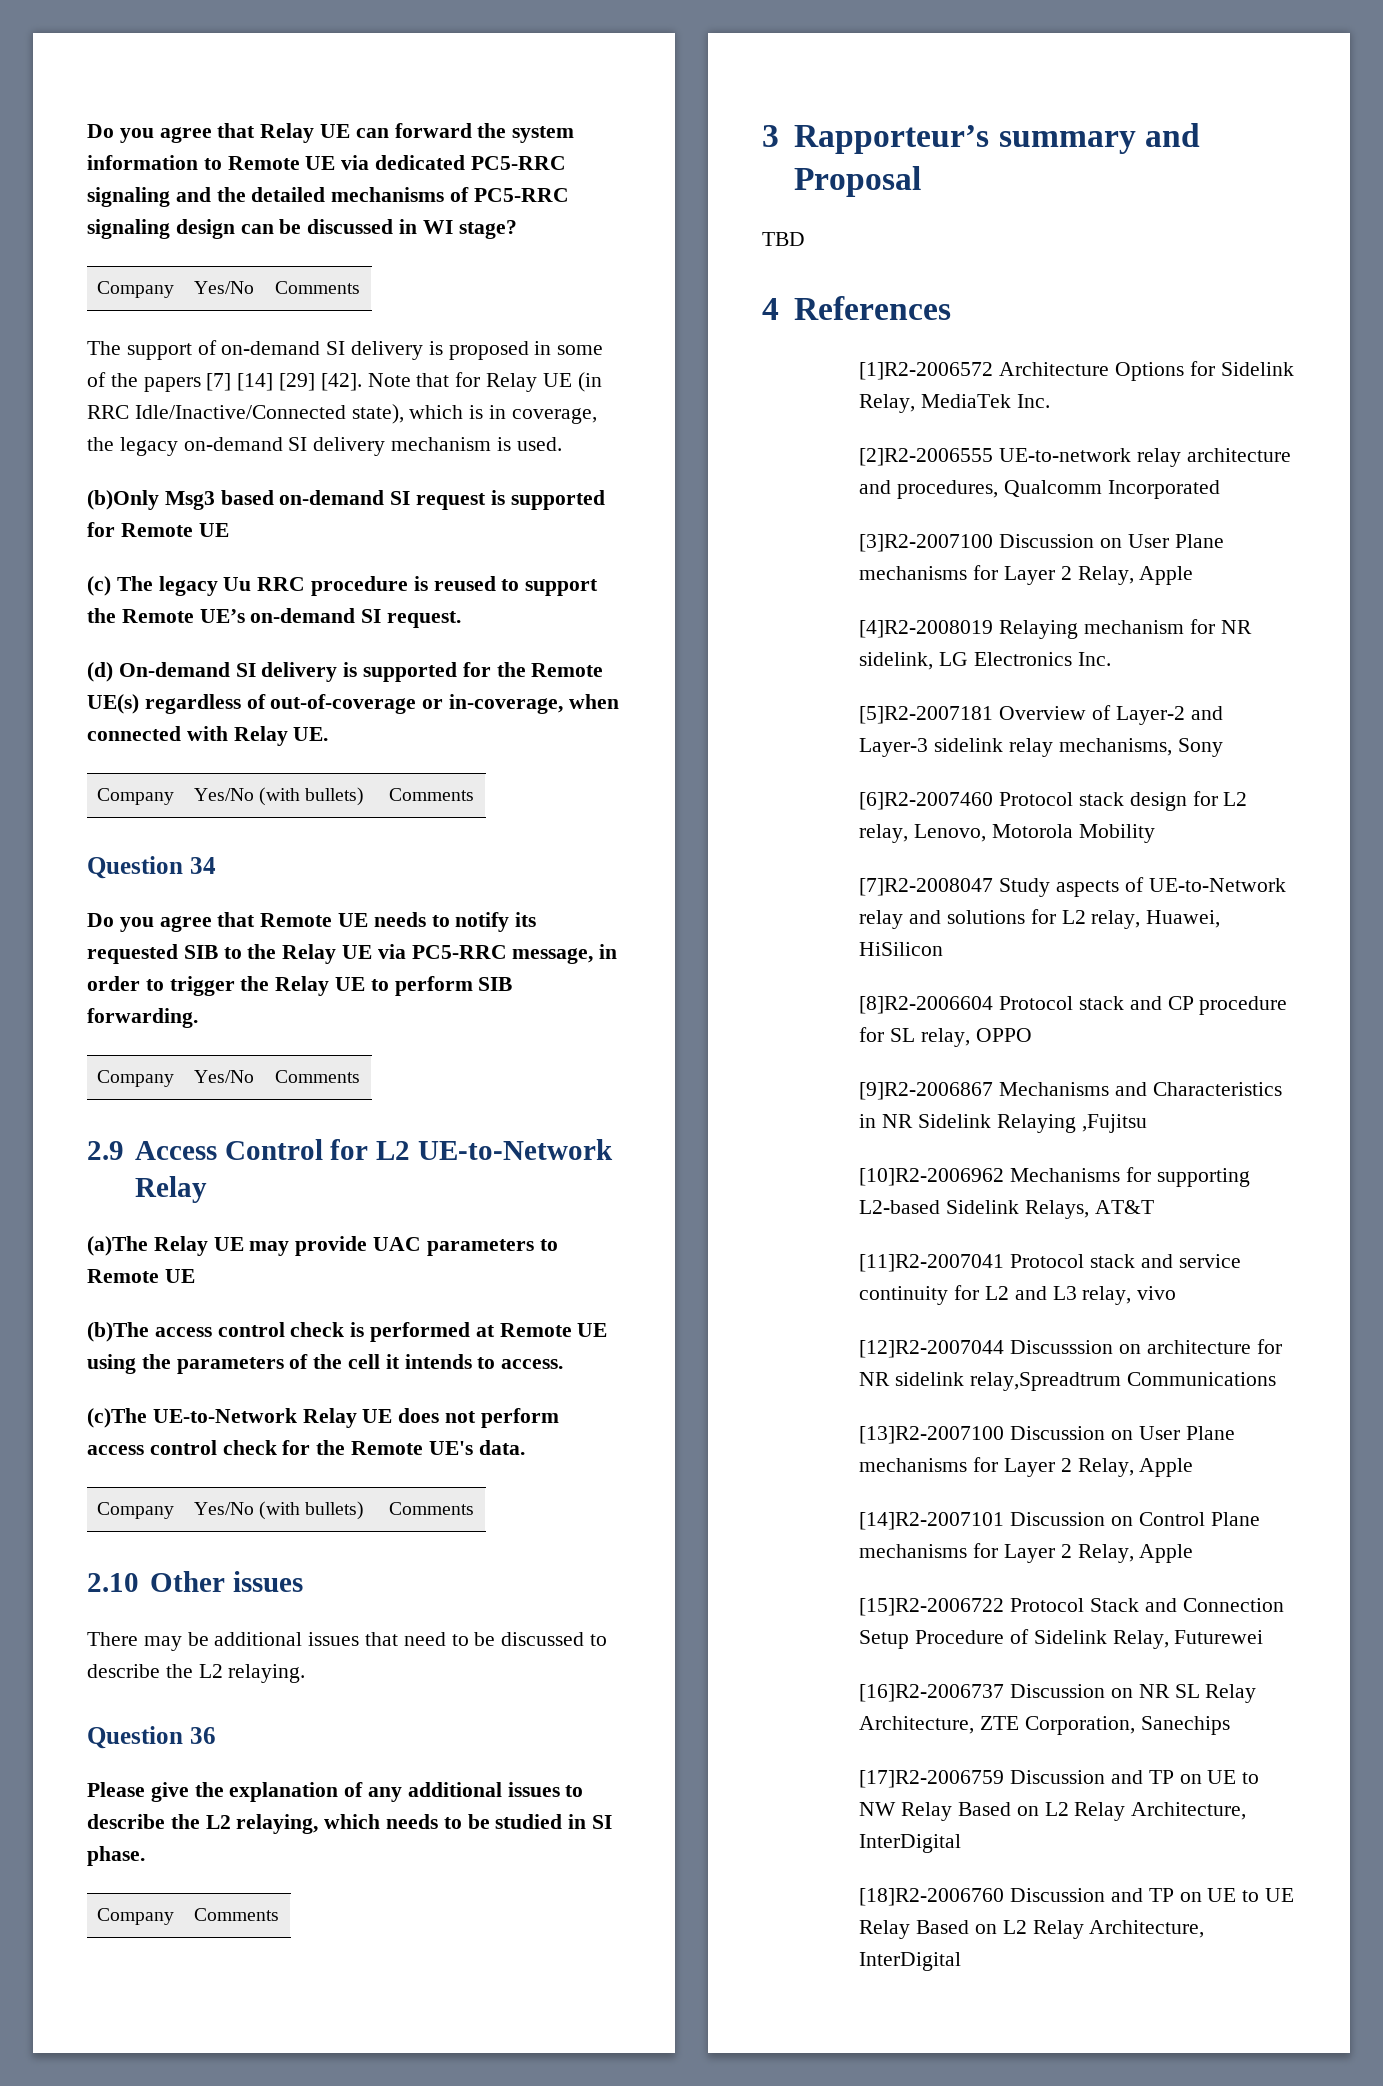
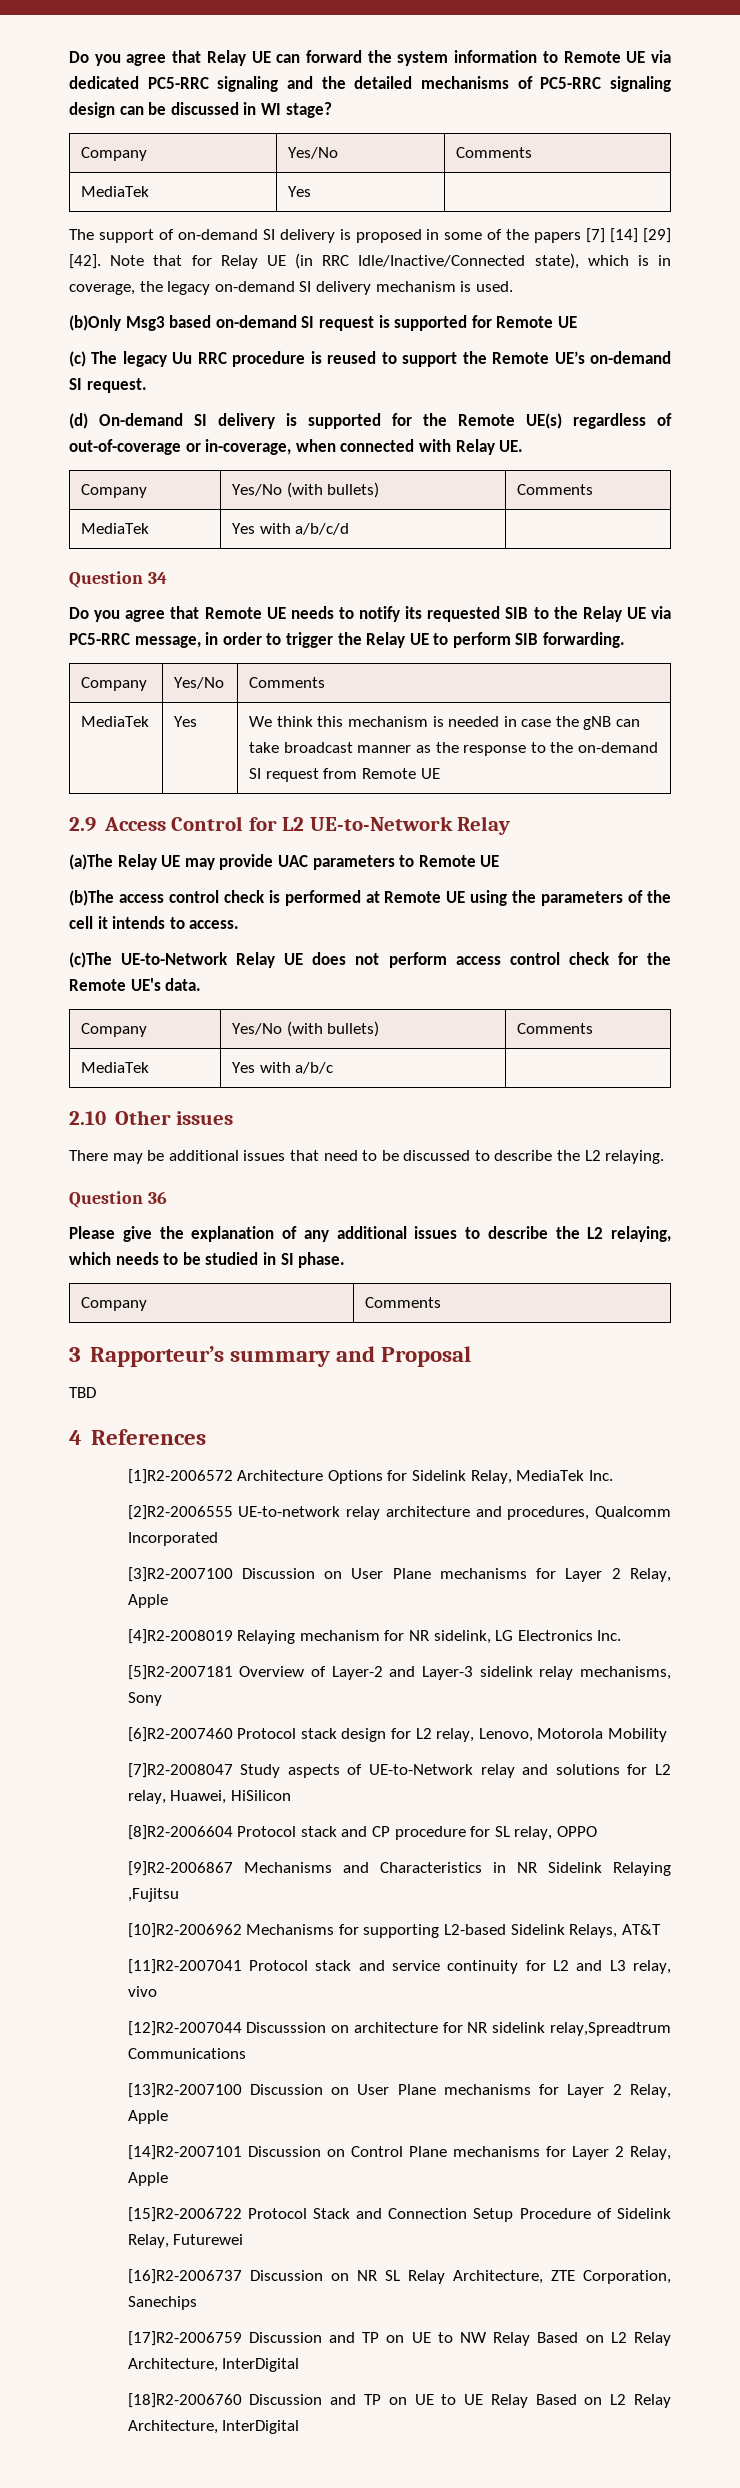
(360, 287) none -> [81,186,150,197] [288,186,312,197] // MediaTek | Yes |
(474, 794) none -> [81,523,150,534] [232,523,350,535] // MediaTek | Yes with a/b/c/d |
(360, 1076) none -> [81,716,150,727] [174,716,198,727] [249,716,641,730] [249,742,658,756] [249,768,440,782] // MediaTek | Yes | We think this mechanism is needed in case the gNB can take broadcast manner as the response to the on-demand SI request from Remote UE
(474, 1508) none -> [81,1062,150,1073] [232,1062,334,1074] // MediaTek | Yes with a/b/c |

